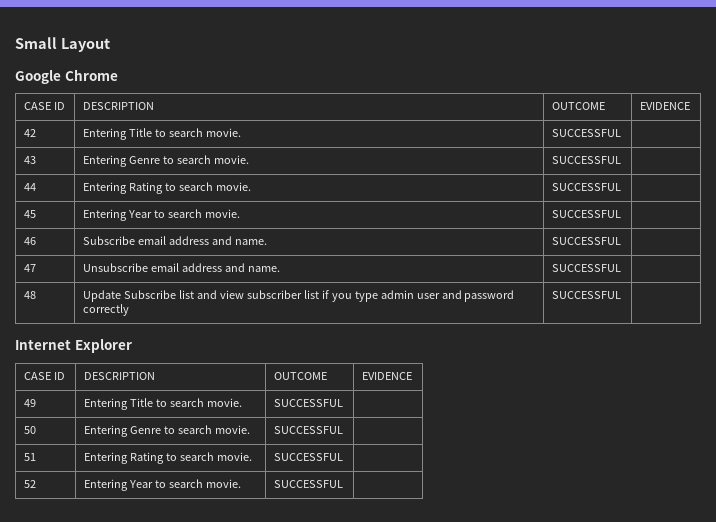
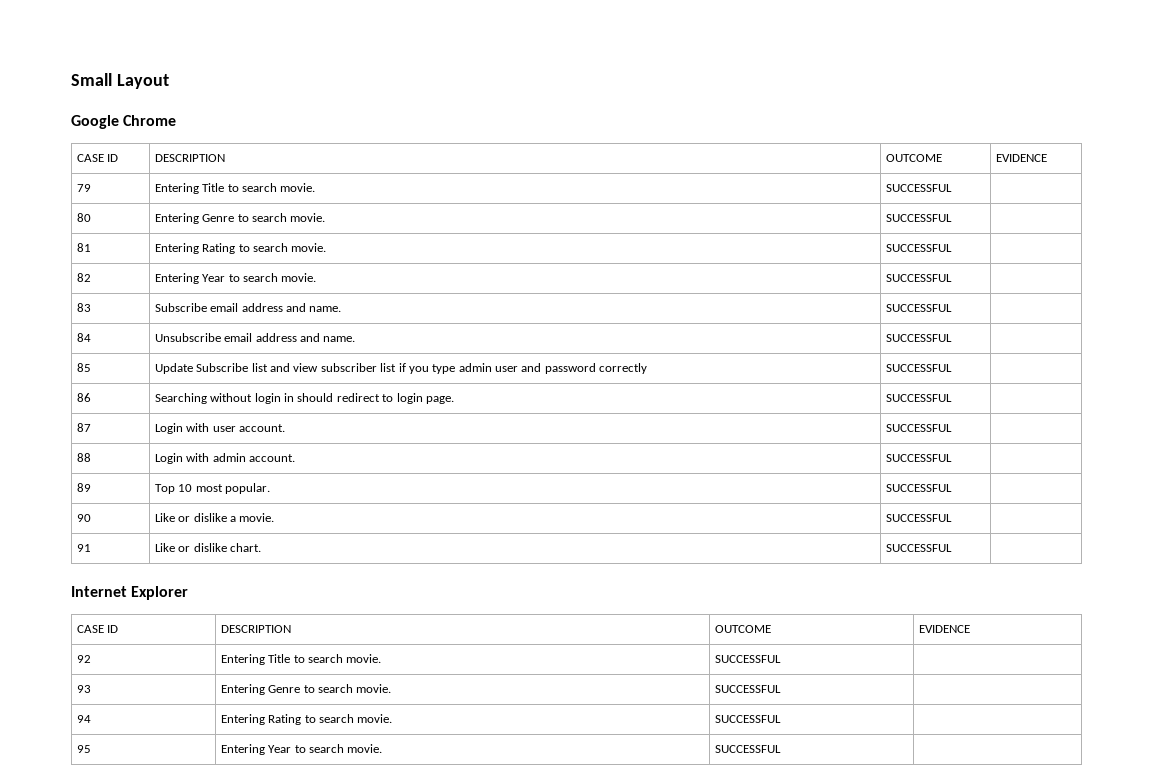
[23,129,36,137] [82,128,241,140] [551,129,621,137] [23,156,36,164] [82,155,249,167] [551,156,621,164] [23,183,36,191] [82,182,251,194] [551,183,621,191] [23,210,36,218] 42 | Entering Title to search movie. | SUCCESSFUL | // 43 | Entering Genre to search movie. | SUCCESSFUL | // 44 | Entering Rating to search movie. | SUCCESSFUL | // 45 -> [76,184,91,192] [154,183,316,194] [885,184,952,192] [76,213,91,222] [154,213,326,224] [885,214,952,222] [76,243,91,252] [154,243,327,254] [885,244,952,252] [76,273,91,282] 79 | Entering Title to search movie. | SUCCESSFUL | // 80 | Entering Genre to search movie. | SUCCESSFUL | // 81 | Entering Rating to search movie. | SUCCESSFUL | // 82
[23,237,36,245] 46 -> [76,303,91,312] 83
[23,264,36,272] 47 -> [76,333,91,342] 84
[23,291,36,299] 48 -> [76,363,91,372] 85
(621, 295) none -> [76,393,91,402] [154,393,454,404] [885,394,952,402] [76,423,91,432] [154,423,286,434] [885,424,952,432] [76,453,91,462] [154,453,296,464] [885,454,952,462] [76,483,91,492] [154,483,271,494] [885,484,952,492] [76,514,91,522] [154,513,275,522] [885,514,952,522] [76,544,91,552] [154,543,262,552] [885,544,952,552] // 86 | Searching without login in should redirect to login page. | SUCCESSFUL | // 87 | Login with user account. | SUCCESSFUL | // 88 | Login with admin account. | SUCCESSFUL | // 89 | Top 10 most popular. | SUCCESSFUL | // 90 | Like or dislike a movie. | SUCCESSFUL | // 91 | Like or dislike chart. | SUCCESSFUL |
[23,399,36,407] [83,398,242,410] [273,399,343,407] [23,426,36,434] [83,425,250,437] [273,426,343,434] [23,453,36,461] [83,452,252,464] [273,453,343,461] [23,480,36,488] 49 | Entering Title to search movie. | SUCCESSFUL | // 50 | Entering Genre to search movie. | SUCCESSFUL | // 51 | Entering Rating to search movie. | SUCCESSFUL | // 52 -> [76,655,91,663] [220,654,382,665] [714,655,781,663] [76,685,91,693] [220,684,392,695] [714,685,781,693] [76,715,91,723] [220,714,393,725] [714,715,781,723] [76,745,91,753] 92 | Entering Title to search movie. | SUCCESSFUL | // 93 | Entering Genre to search movie. | SUCCESSFUL | // 94 | Entering Rating to search movie. | SUCCESSFUL | // 95

